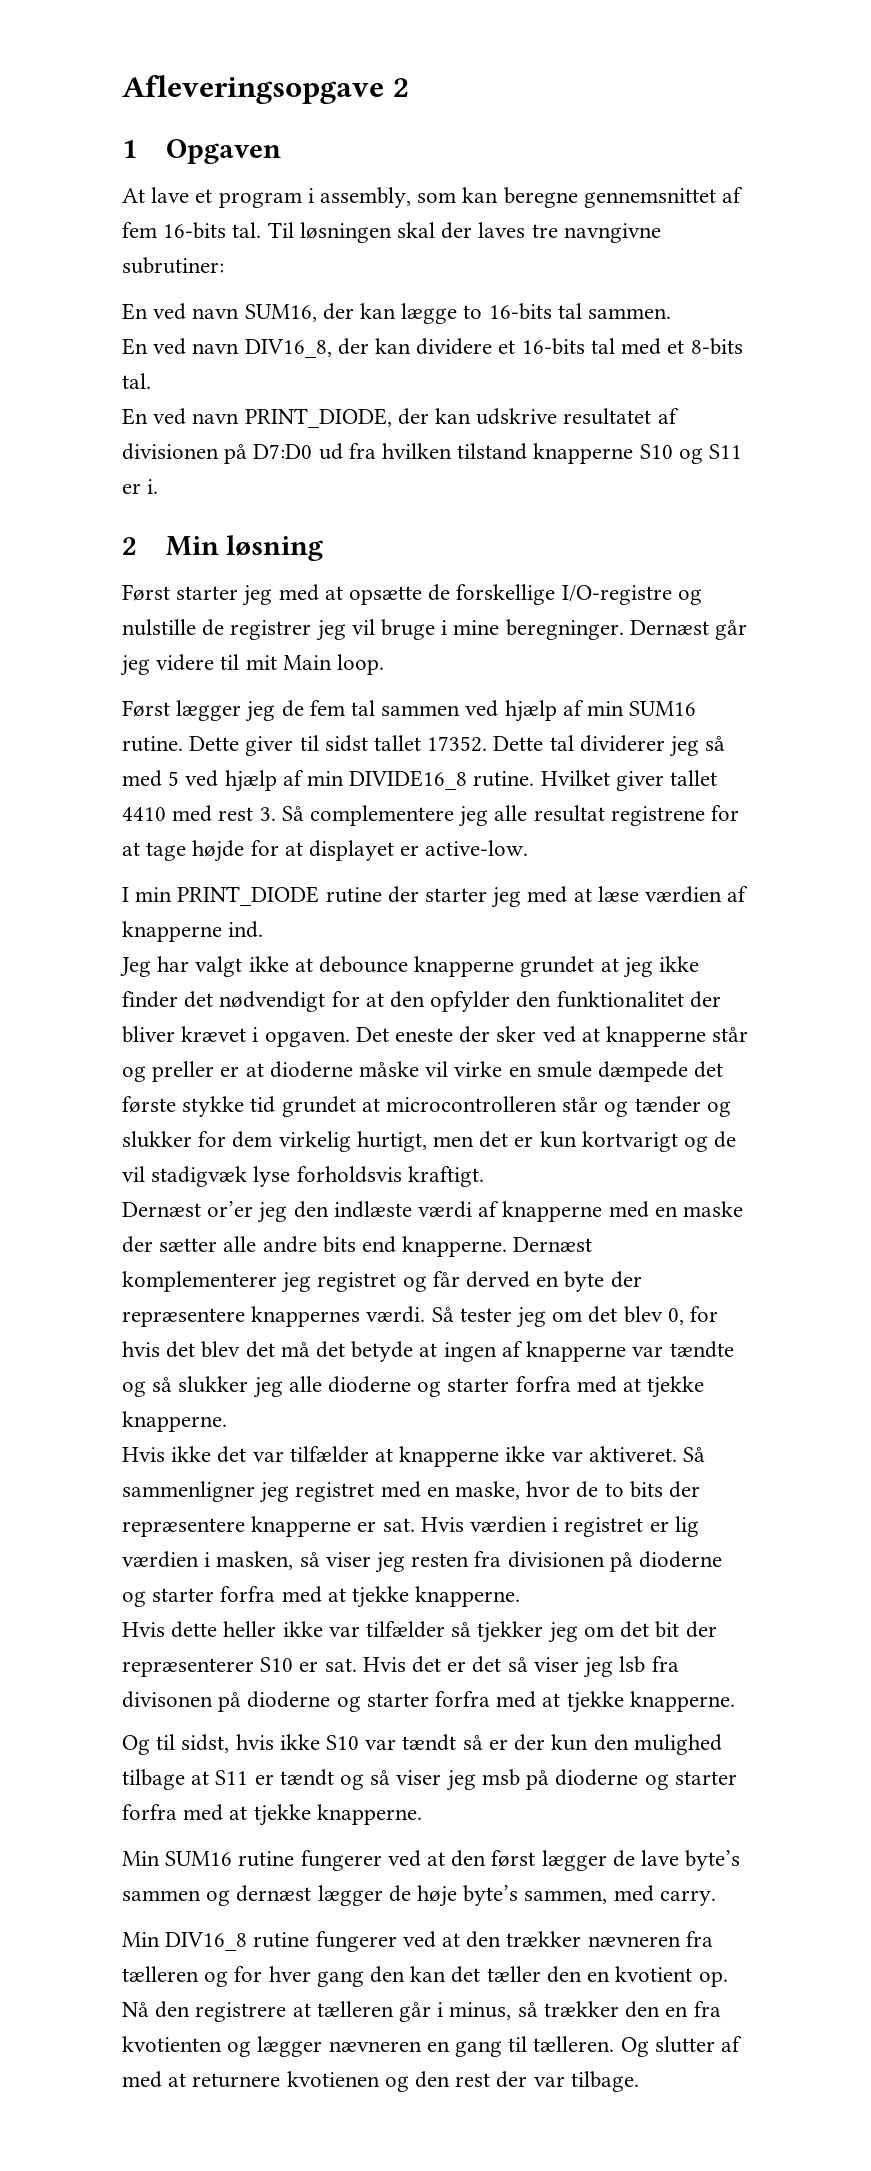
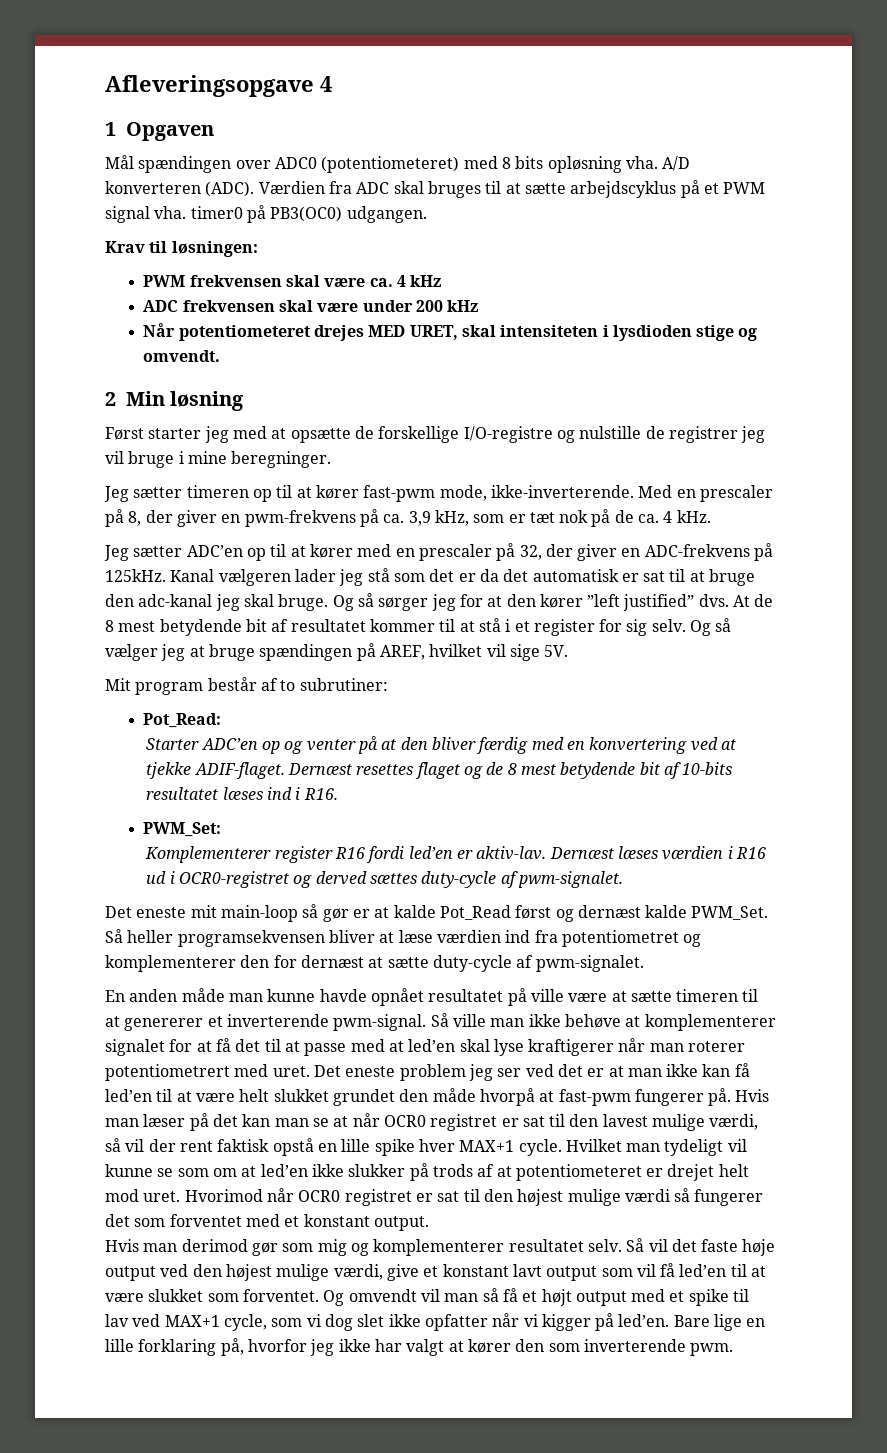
[392,78,409,97] 2 -> [320,76,332,92] 4
[122,187,744,208] [122,222,661,243] [122,257,224,274] [122,303,672,324] [122,338,743,358] [122,373,151,389] [122,408,679,428] [122,443,743,464] [122,479,159,494] At lave et program i assembly, som kan beregne gennemsnittet af fem 16-bits tal. Til løsningen skal der laves tre navngivne subrutiner: // En ved navn SUM16, der kan lægge to 16-bits tal sammen. // En ved navn DIV16_8, der kan dividere et 16-bits tal med et 8-bits tal. // En ved navn PRINT_DIODE, der kan udskrive resultatet af divisionen på D7:D0 ud fra hvilken tilstand knapperne S10 og S11 er i. -> [105,155,691,173] [105,180,766,198] [105,205,427,223] [105,241,258,257] [143,275,442,287] [143,300,479,312] [143,323,758,341] [143,350,221,362] Mål spændingen over ADC0 (potentiometeret) med 8 bits opløsning vha. A/D konverteren (ADC). Værdien fra ADC skal bruges til at sætte arbejdscyklus på et PWM signal vha. timer0 på PB3(OC0) udgangen. // Krav til løsningen: // PWM frekvensen skal være ca. 4 kHz // ADC frekvensen skal være under 200 kHz // Når potentiometeret drejes MED URET, skal intensiteten i lysdioden stige og omvendt.
[629,620,748,640] [120,654,385,676] [122,700,697,722] [122,735,726,757] [122,770,718,792] [122,805,740,827] [122,840,529,862] [122,886,749,908] [122,921,264,942] [120,956,700,978] [122,991,721,1012] [122,1026,749,1047] [122,1061,724,1082] [122,1096,731,1117] [122,1131,737,1152] [122,1166,484,1187] [122,1201,744,1223] [122,1236,593,1257] [122,1271,642,1293] [122,1306,719,1328] [122,1341,734,1362] [122,1376,705,1398] [122,1411,227,1432] [122,1446,706,1467] [122,1481,701,1503] [122,1516,699,1537] [122,1551,723,1573] [122,1586,521,1608] [122,1621,717,1643] [122,1656,679,1678] [122,1691,735,1713] [122,1734,722,1755] [122,1769,737,1791] [122,1804,422,1826] [122,1850,741,1871] [122,1885,716,1907] [122,1931,713,1952] [122,1966,728,1987] [122,2001,721,2022] [122,2036,743,2057] [122,2071,639,2092] Dernæst går jeg videre til mit Main loop. // Først lægger jeg de fem tal sammen ved hjælp af min SUM16 rutine. Dette giver til sidst tallet 17352. Dette tal dividerer jeg så med 5 ved hjælp af min DIVIDE16_8 rutine. Hvilket giver tallet 4410 med rest 3. Så complementere jeg alle resultat registrene for at tage højde for at displayet er active-low. // I min PRINT_DIODE rutine der starter jeg med at læse værdien af knapperne ind. // Jeg har valgt ikke at debounce knapperne grundet at jeg ikke finder det nødvendigt for at den opfylder den funktionalitet der bliver krævet i opgaven. Det eneste der sker ved at knapperne står og preller er at dioderne måske vil virke en smule dæmpede det første stykke tid grundet at microcontrolleren står og tænder og slukker for dem virkelig hurtigt, men det er kun kortvarigt og de vil stadigvæk lyse forholdsvis kraftigt. // Dernæst or’er jeg den indlæste værdi af knapperne med en maske der sætter alle andre bits end knapperne. Dernæst komplementerer jeg registret og får derved en byte der repræsentere knappernes værdi. Så tester jeg om det blev 0, for hvis det blev det må det betyde at ingen af knapperne var tændte og så slukker jeg alle dioderne og starter forfra med at tjekke knapperne. // Hvis ikke det var tilfælder at knapperne ikke var aktiveret. Så sammenligner jeg registret med en maske, hvor de to bits der repræsentere knapperne er sat. Hvis værdien i registret er lig værdien i masken, så viser jeg resten fra divisionen på dioderne og starter forfra med at tjekke knapperne. // Hvis dette heller ikke var tilfælder så tjekker jeg om det bit der repræsenterer S10 er sat. Hvis det er det så viser jeg lsb fra divisonen på dioderne og starter forfra med at tjekke knapperne. // Og til sidst, hvis ikke S10 var tændt så er der kun den mulighed tilbage at S11 er tændt og så viser jeg msb på dioderne og starter forfra med at tjekke knapperne. // Min SUM16 rutine fungerer ved at den først lægger de lave byte’s sammen og dernæst lægger de høje byte’s sammen, med carry. // Min DIV16_8 rutine fungerer ved at den trækker nævneren fra tælleren og for hver gang den kan det tæller den en kvotient op. Nå den registrere at tælleren går i minus, så trækker den en fra kvotienten og lægger nævneren en gang til tælleren. Og slutter af med at returnere kvotienen og den rest der var tilbage. -> [104,485,773,502] [105,509,711,527] [104,543,774,561] [105,568,756,586] [105,593,774,611] [105,618,732,636] [105,643,569,661] [105,677,388,695] [143,713,222,728] [146,736,736,754] [146,762,733,779] [146,787,338,800] [143,822,222,837] [145,846,766,863] [146,871,623,888] [105,904,769,922] [105,929,702,947] [105,955,644,972] [105,988,759,1006] [105,1013,776,1031] [105,1038,746,1056] [105,1063,750,1081] [105,1088,770,1106] [105,1113,759,1131] [105,1138,747,1156] [105,1163,749,1181] [105,1188,764,1206] [105,1214,429,1231] [105,1238,776,1256] [105,1263,767,1281] [105,1288,750,1306] [105,1313,766,1331] [105,1338,734,1356] // Jeg sætter timeren op til at kører fast-pwm mode, ikke-inverterende. Med en prescaler på 8, der giver en pwm-frekvens på ca. 3,9 kHz, som er tæt nok på de ca. 4 kHz. // Jeg sætter ADC’en op til at kører med en prescaler på 32, der giver en ADC-frekvens på 125kHz. Kanal vælgeren lader jeg stå som det er da det automatisk er sat til at bruge den adc-kanal jeg skal bruge. Og så sørger jeg for at den kører ”left justified” dvs. At de 8 mest betydende bit af resultatet kommer til at stå i et register for sig selv. Og så vælger jeg at bruge spændingen på AREF, hvilket vil sige 5V. // Mit program består af to subrutiner: // Pot_Read: // Starter ADC’en op og venter på at den bliver færdig med en konvertering ved at tjekke ADIF-flaget. Dernæst resettes flaget og de 8 mest betydende bit af 10-bits resultatet læses ind i R16. // PWM_Set: // Komplementerer register R16 fordi led’en er aktiv-lav. Dernæst læses værdien i R16 ud i OCR0-registret og derved sættes duty-cycle af pwm-signalet. // Det eneste mit main-loop så gør er at kalde Pot_Read først og dernæst kalde PWM_Set. Så heller programsekvensen bliver at læse værdien ind fra potentiometret og komplementerer den for dernæst at sætte duty-cycle af pwm-signalet. // En anden måde man kunne havde opnået resultatet på ville være at sætte timeren til at genererer et inverterende pwm-signal. Så ville man ikke behøve at komplementerer signalet for at få det til at passe med at led’en skal lyse kraftigerer når man roterer potentiometrert med uret. Det eneste problem jeg ser ved det er at man ikke kan få led’en til at være helt slukket grundet den måde hvorpå at fast-pwm fungerer på. Hvis man læser på det kan man se at når OCR0 registret er sat til den lavest mulige værdi, så vil der rent faktisk opstå en lille spike hver MAX+1 cycle. Hvilket man tydeligt vil kunne se som om at led’en ikke slukker på trods af at potentiometeret er drejet helt mod uret. Hvorimod når OCR0 registret er sat til den højest mulige værdi så fungerer det som forventet med et konstant output. // Hvis man derimod gør som mig og komplementerer resultatet selv. Så vil det faste høje output ved den højest mulige værdi, give et konstant lavt output som vil få led’en til at være slukket som forventet. Og omvendt vil man så få et højt output med et spike til lav ved MAX+1 cycle, som vi dog slet ikke opfatter når vi kigger på led’en. Bare lige en lille forklaring på, hvorfor jeg ikke har valgt at kører den som inverterende pwm.

